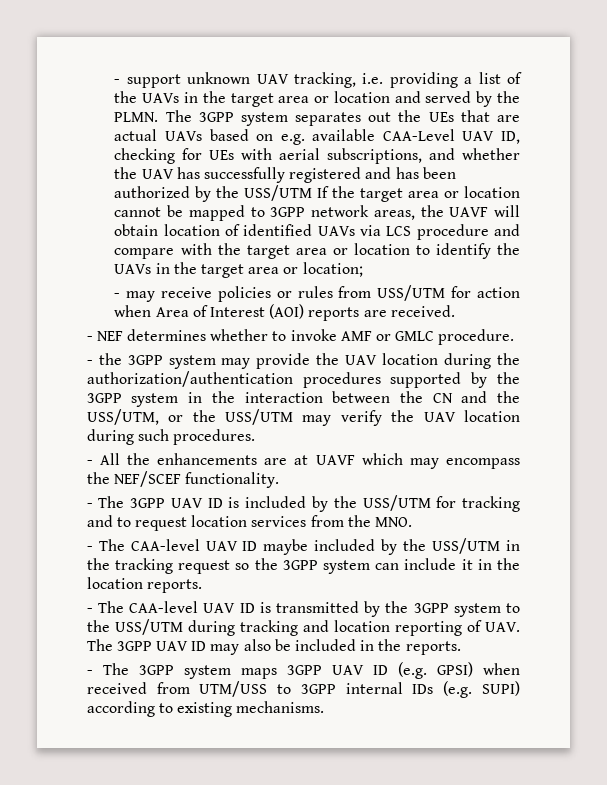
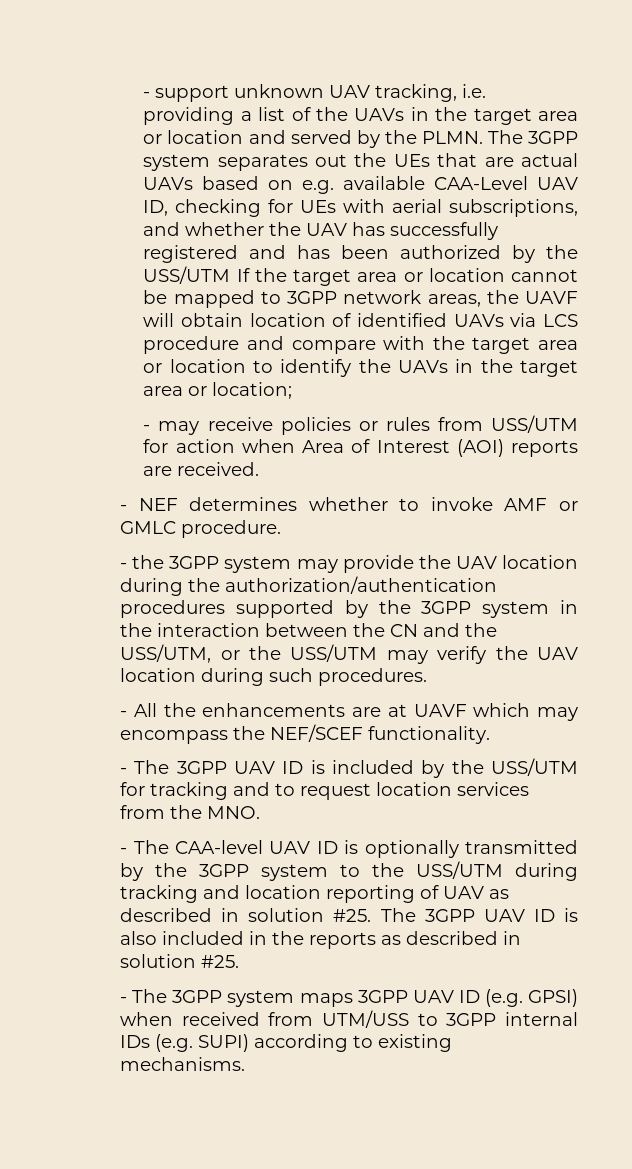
[86,538,520,555] [86,558,520,574] [86,577,202,593] // - The CAA-level UAV ID maybe included by the USS/UTM in the tracking request so the 3GPP system can include it in the location reports. -> (261, 812) none
(271, 607) none -> [364,840,459,858] optionally
[484,622,520,632] [86,639,461,655] UAV. The 3GPP UAV ID may also be included in the reports. -> [443,886,510,899] [120,908,579,922] [120,931,522,949] [120,954,240,968] UAV as described in solution #25. The 3GPP UAV ID is also included in the reports as described in solution #25.

